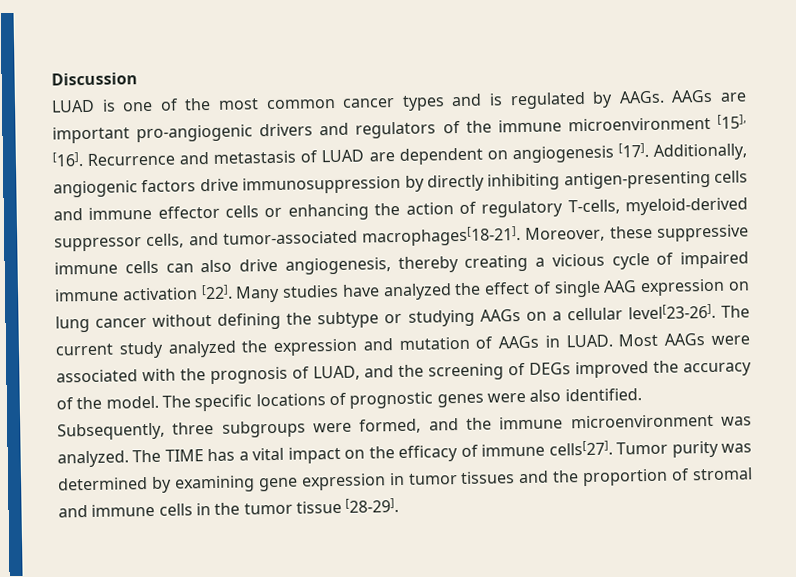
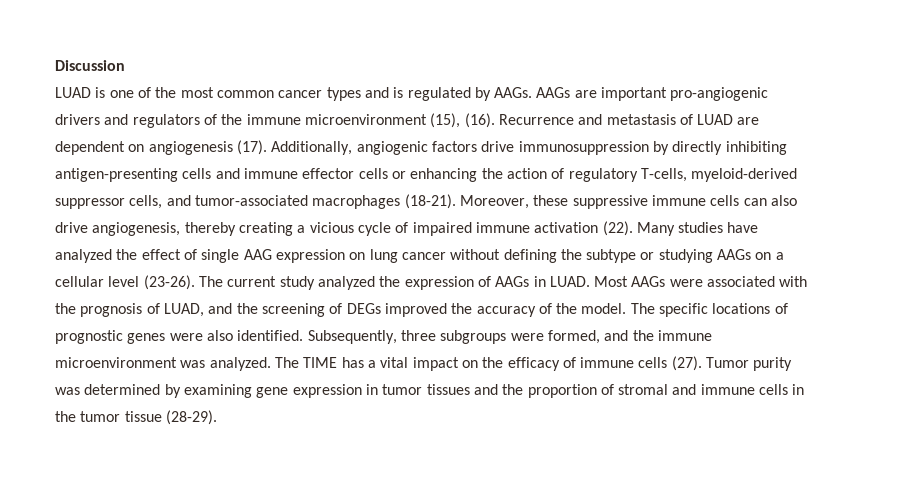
[716,114,747,129] [52,152,83,167] [15], [16]. -> [430,113,495,128] (15), (16).
[617,142,649,158] [17]. -> [236,140,267,155] (17).
[362,226,522,247] macrophages[18-21]. -> [312,194,456,209] macrophages (18-21).
[200,284,233,300] [22]. -> [602,221,633,236] (22).
[627,303,716,320] level[23-26]. -> [108,275,195,290] level (23-26).
[362,336,470,351] and mutation -> (474, 283) none
[548,440,613,456] cells[27]. -> [638,356,702,371] cells (27).
[345,498,400,513] [28-29]. -> [165,410,217,425] (28-29).

